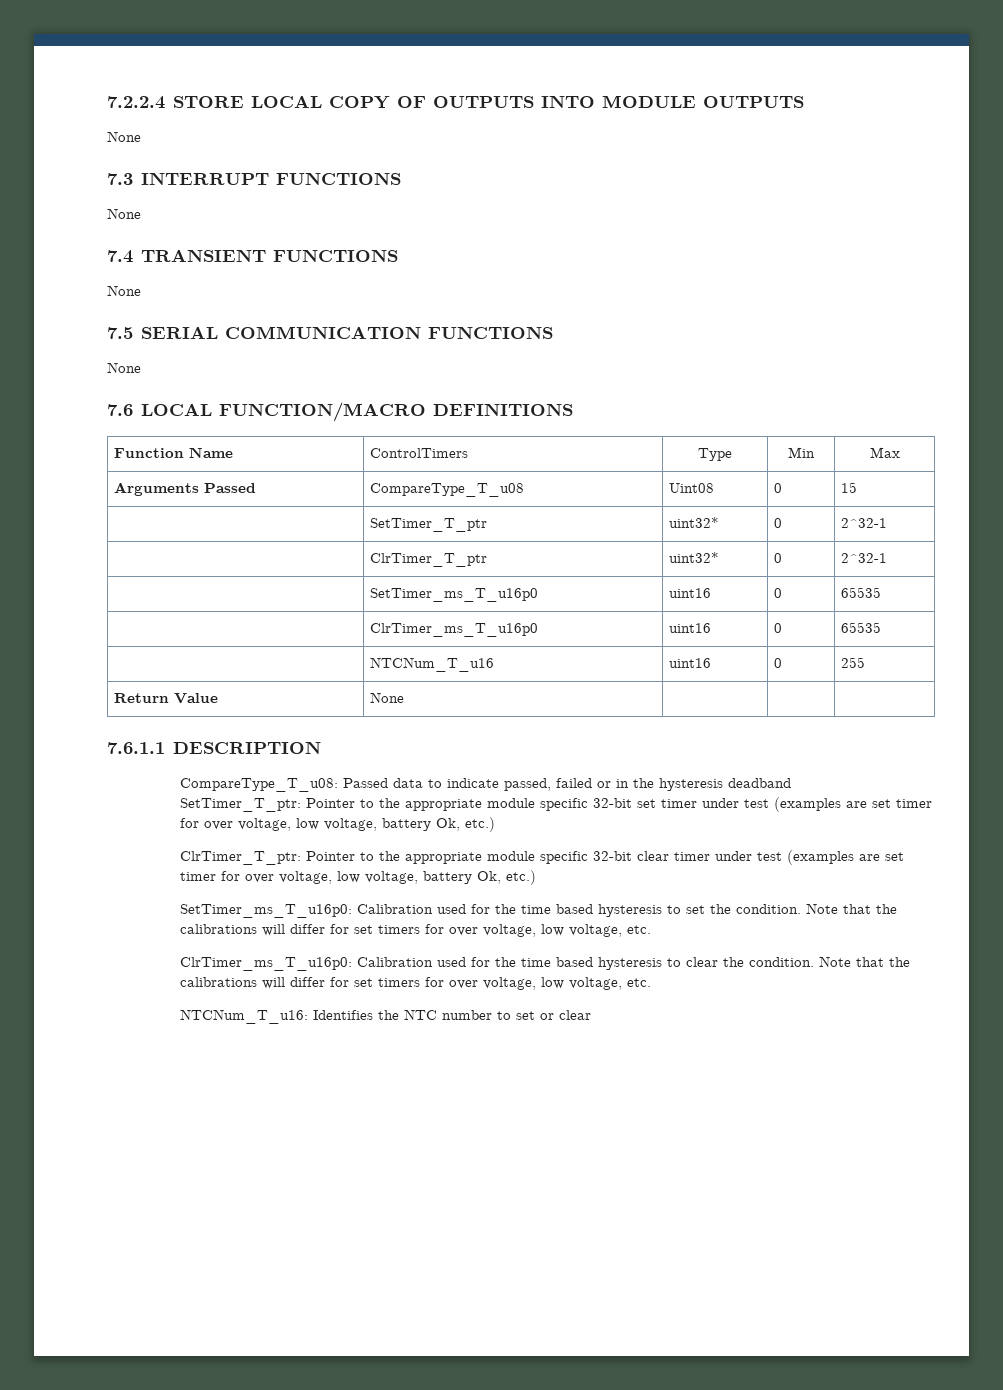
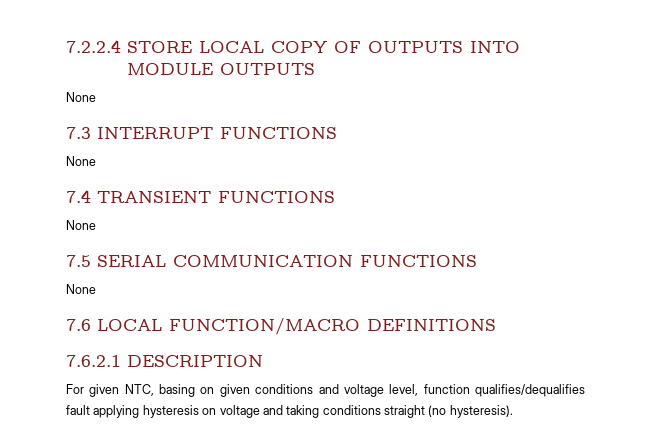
[113,447,233,458] [369,448,468,458] [698,448,732,461] [788,447,815,458] [869,447,900,458] [113,482,256,496] [369,483,524,497] [668,483,714,493] [773,483,782,493] [840,482,857,493] [369,518,487,532] [668,517,719,528] [773,518,782,528] [840,518,887,528] [369,553,487,567] [668,552,719,563] [773,553,782,563] [840,553,887,563] [369,588,538,602] [668,588,711,598] [773,588,782,598] [840,587,881,598] [369,623,538,637] [668,623,711,633] [773,623,782,633] [840,622,881,633] [369,657,494,672] [668,658,711,668] [773,658,782,668] [840,657,865,668] [113,693,218,704] [369,692,404,703] [107,741,321,754] [180,778,792,792] [180,797,933,812] [180,817,496,832] [180,850,905,865] [180,870,537,885] [180,903,898,918] [180,924,652,937] [180,956,911,971] [180,977,652,990] [180,1009,592,1024] // Function Name | ControlTimers | Type | Min | Max // Arguments Passed | CompareType_T_u08 | Uint08 | 0 | 15 // | SetTimer_T_ptr | uint32* | 0 | 2^32-1 // | ClrTimer_T_ptr | uint32* | 0 | 2^32-1 // | SetTimer_ms_T_u16p0 | uint16 | 0 | 65535 // | ClrTimer_ms_T_u16p0 | uint16 | 0 | 65535 // | NTCNum_T_u16 | uint16 | 0 | 255 // Return Value | None | | | // 7.6.1.1 DESCRIPTION // CompareType_T_u08: Passed data to indicate passed, failed or in the hysteresis deadband // SetTimer_T_ptr: Pointer to the appropriate module specific 32-bit set timer under test (examples are set timer for over voltage, low voltage, battery Ok, etc.) // ClrTimer_T_ptr: Pointer to the appropriate module specific 32-bit clear timer under test (examples are set timer for over voltage, low voltage, battery Ok, etc.) // SetTimer_ms_T_u16p0: Calibration used for the time based hysteresis to set the condition. Note that the calibrations will differ for set timers for over voltage, low voltage, etc. // ClrTimer_ms_T_u16p0: Calibration used for the time based hysteresis to clear the condition. Note that the calibrations will differ for set timers for over voltage, low voltage, etc. // NTCNum_T_u16: Identifies the NTC number to set or clear -> [66,355,264,367] [66,384,585,397] [66,405,513,418] // 7.6.2.1 DESCRIPTION // For given NTC, basing on given conditions and voltage level, function qualifies/dequalifies fault applying hysteresis on voltage and taking conditions straight (no hysteresis).

